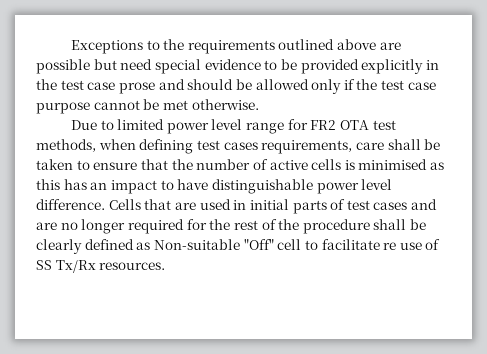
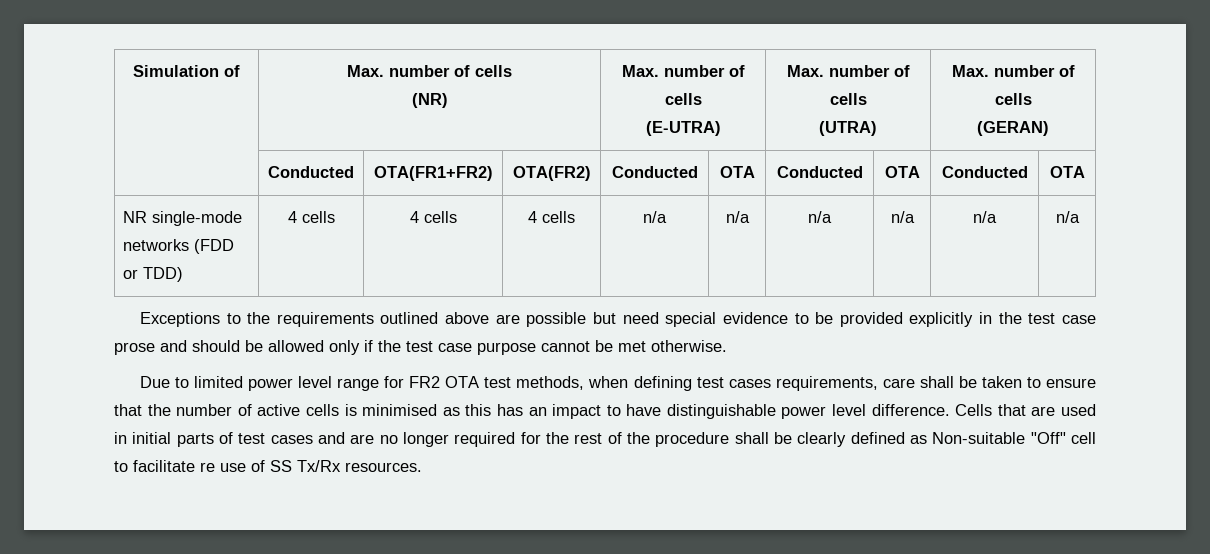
(70, 47) none -> [133,65,240,77] [347,65,512,77] [411,93,448,108] [621,65,745,77] [664,93,702,105] [645,121,721,136] [786,65,910,77] [829,93,867,105] [819,121,877,136] [951,65,1075,77] [994,93,1032,105] [977,121,1049,136] [268,166,354,178] [373,166,493,181] [512,166,591,181] [611,166,698,178] [719,166,755,178] [776,166,863,178] [884,166,920,178] [941,166,1028,178] [1049,166,1085,178] [123,211,243,226] [123,239,235,254] [123,267,184,282] [287,211,335,223] [409,211,457,223] [528,211,575,223] [643,211,667,223] [725,211,750,223] [808,211,832,223] [890,211,915,223] [973,211,997,223] [1055,211,1080,223] Simulation of | Max. number of cells // (NR) | Max. number of cells // (E-UTRA) | Max. number of cells // (UTRA) | Max. number of cells // (GERAN) // | Conducted | OTA(FR1+FR2) | OTA(FR2) | Conducted | OTA | Conducted | OTA | Conducted | OTA // NR single-mode networks (FDD or TDD) | 4 cells | 4 cells | 4 cells | n/a | n/a | n/a | n/a | n/a | n/a //

